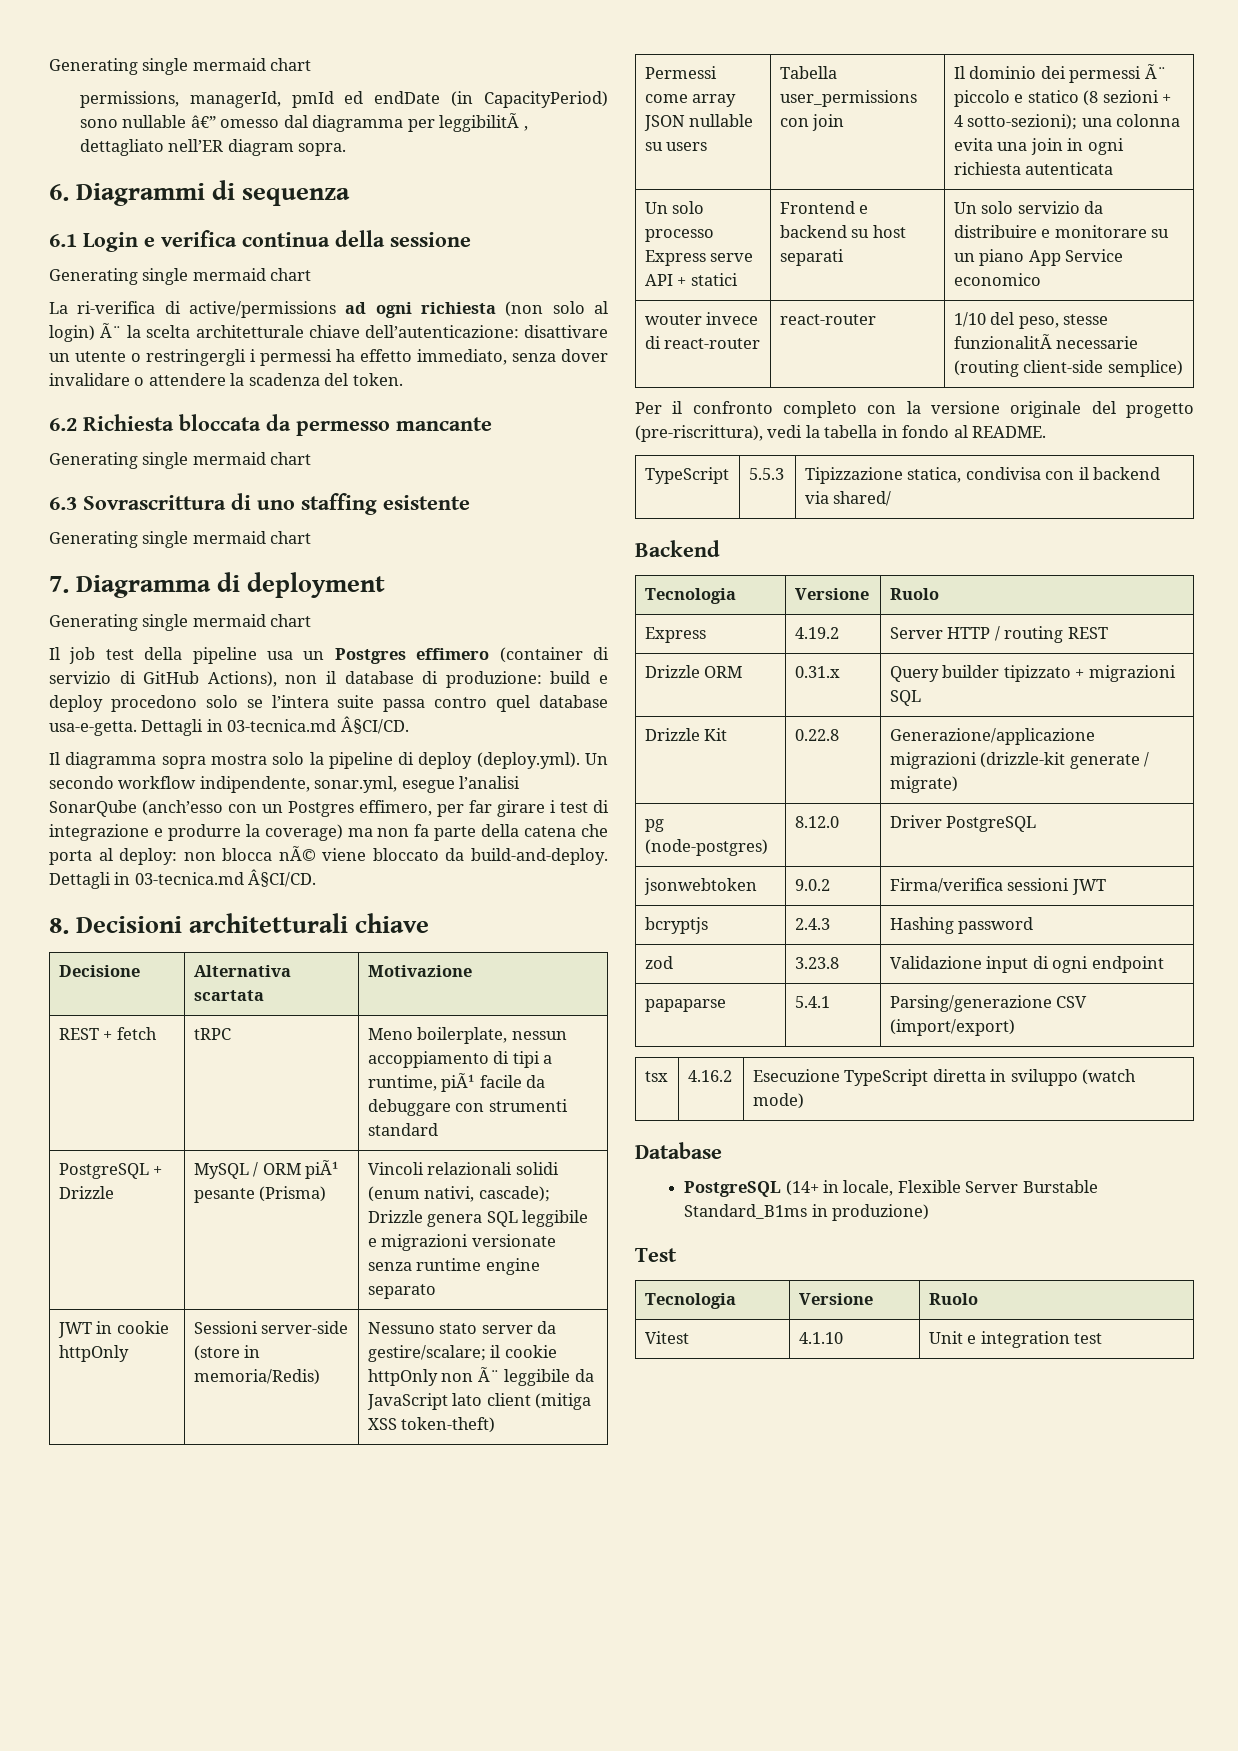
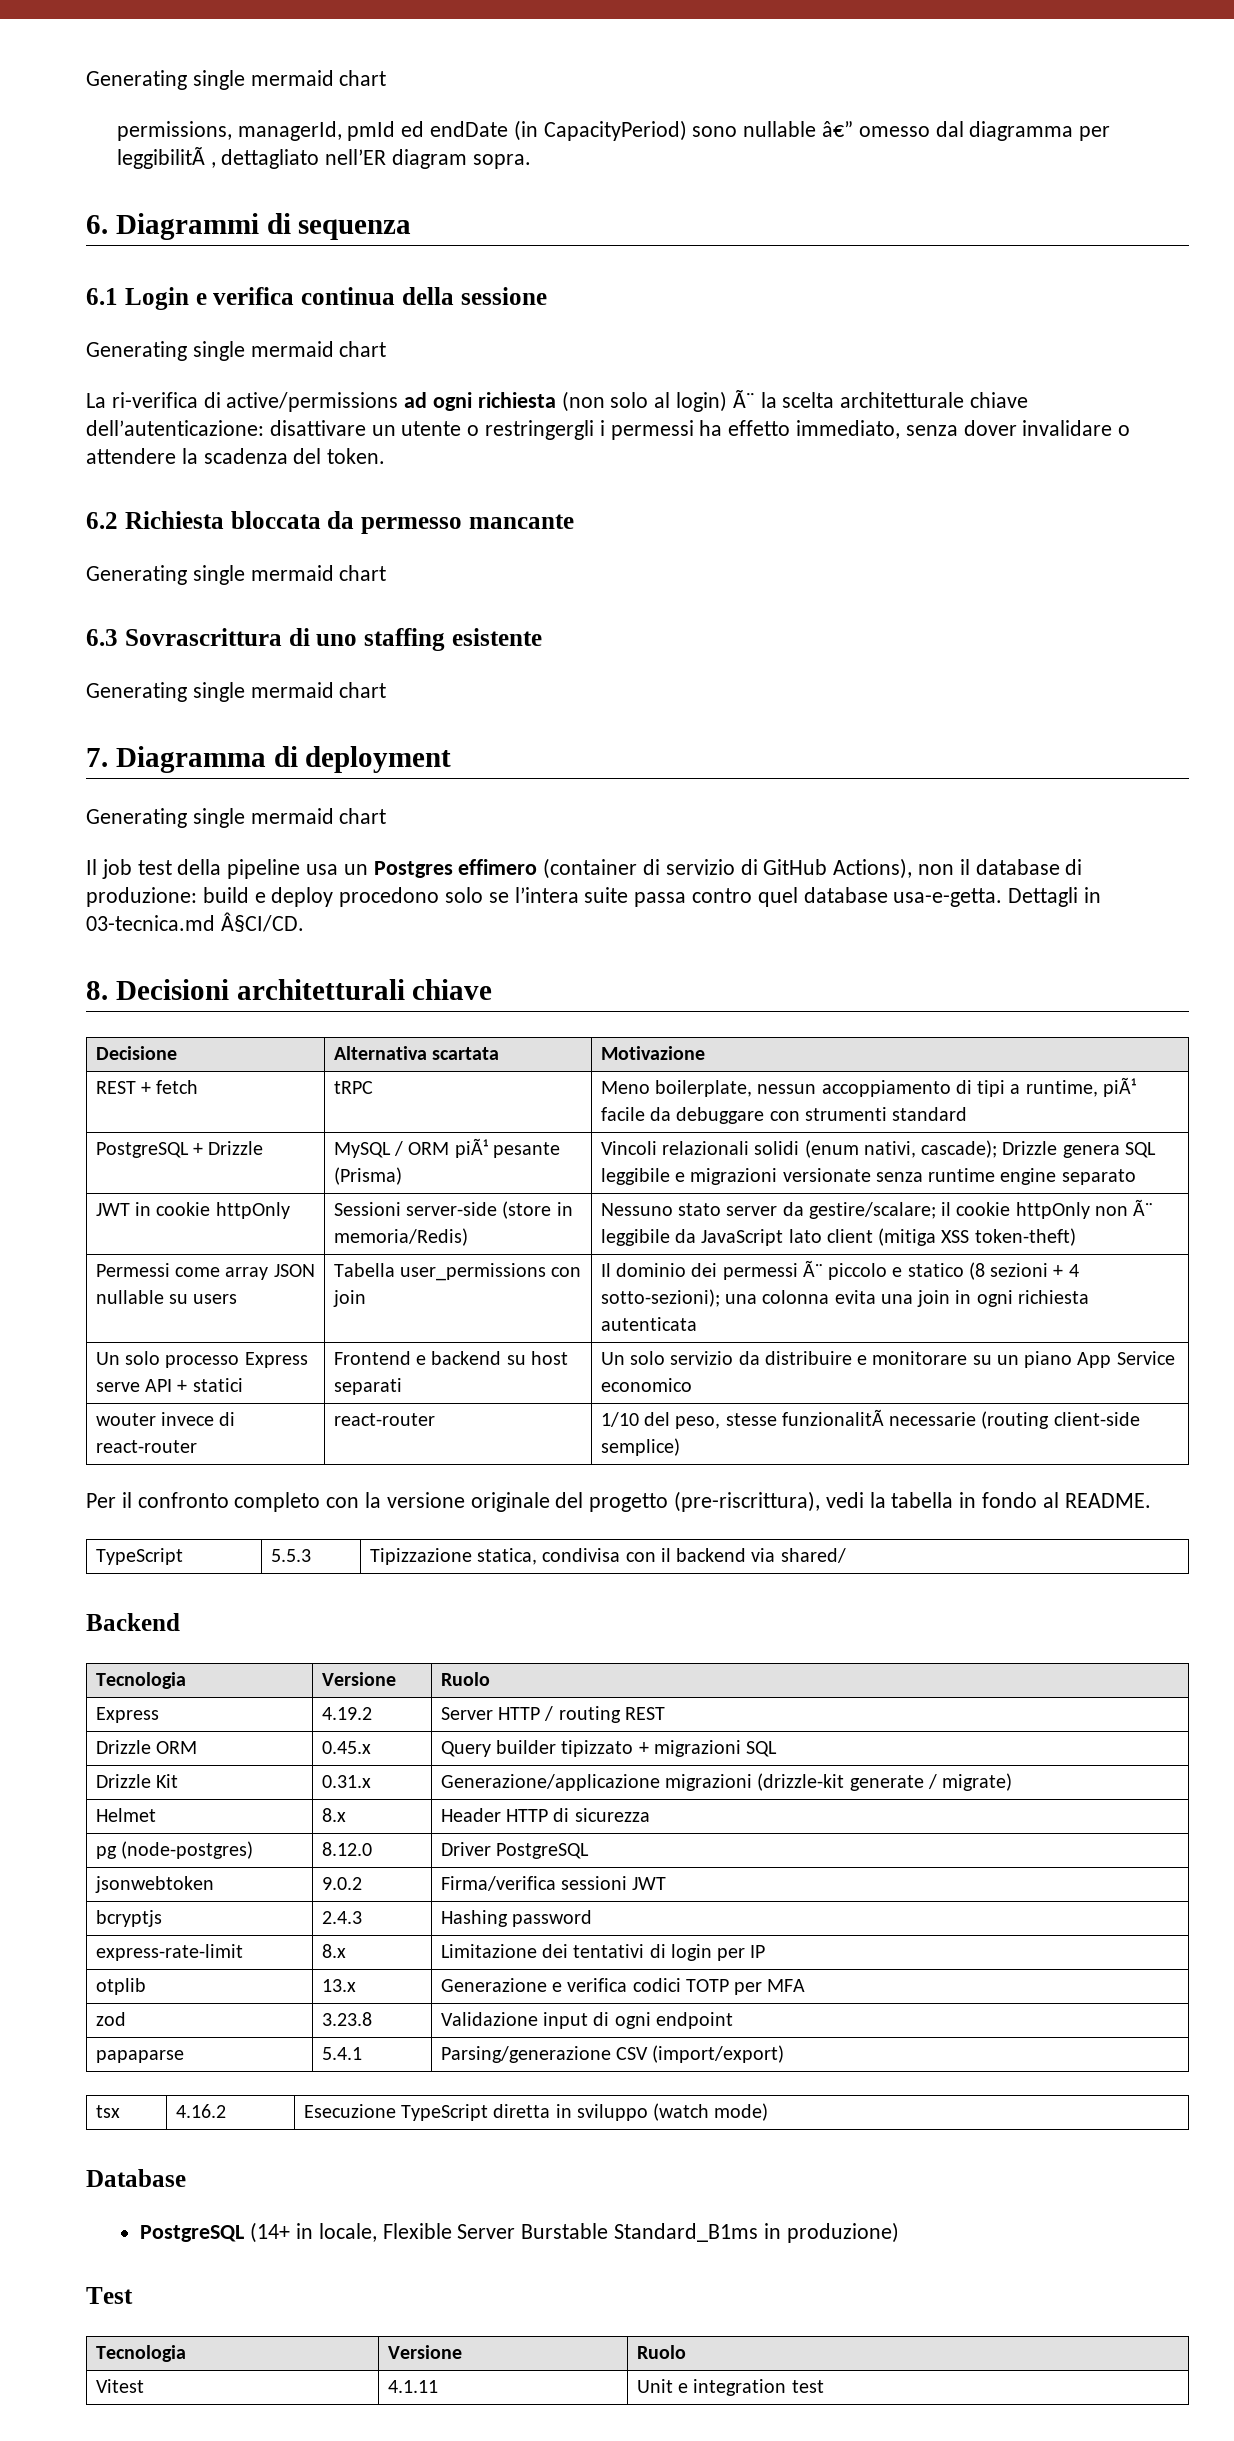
[49,752,608,769] [49,776,521,793] [49,800,609,817] [49,824,609,841] [49,846,608,865] [49,869,317,889] // Il diagramma sopra mostra solo la pipeline di deploy (deploy.yml). Un secondo workflow indipendente, sonar.yml, esegue l’analisi SonarQube (anch’esso con un Postgres effimero, per far girare i test di integrazione e produrre la coverage) ma non fa parte della catena che porta al deploy: non blocca nÃ© viene bloccato da build-and-deploy. Dettagli in 03-tecnica.md Â§CI/CD. -> (304, 922) none
[794,666,840,678] 0.31.x -> [321,1741,371,1754] 0.45.x
[794,729,839,741] 0.22.8 -> [321,1775,371,1788] 0.31.x
(958, 784) none -> [95,1808,156,1822] [321,1808,346,1822] [440,1808,650,1822] // Helmet | 8.x | Header HTTP di sicurezza
(1034, 925) none -> [95,1944,243,1961] [321,1944,346,1958] [440,1944,766,1961] [95,1978,146,1995] [321,1979,356,1992] [440,1978,806,1995] // express-rate-limit | 8.x | Limitazione dei tentativi di login per IP // otplib | 13.x | Generazione e verifica codici TOTP per MFA
[798,1332,843,1344] 4.1.10 -> [387,2380,438,2393] 4.1.11

